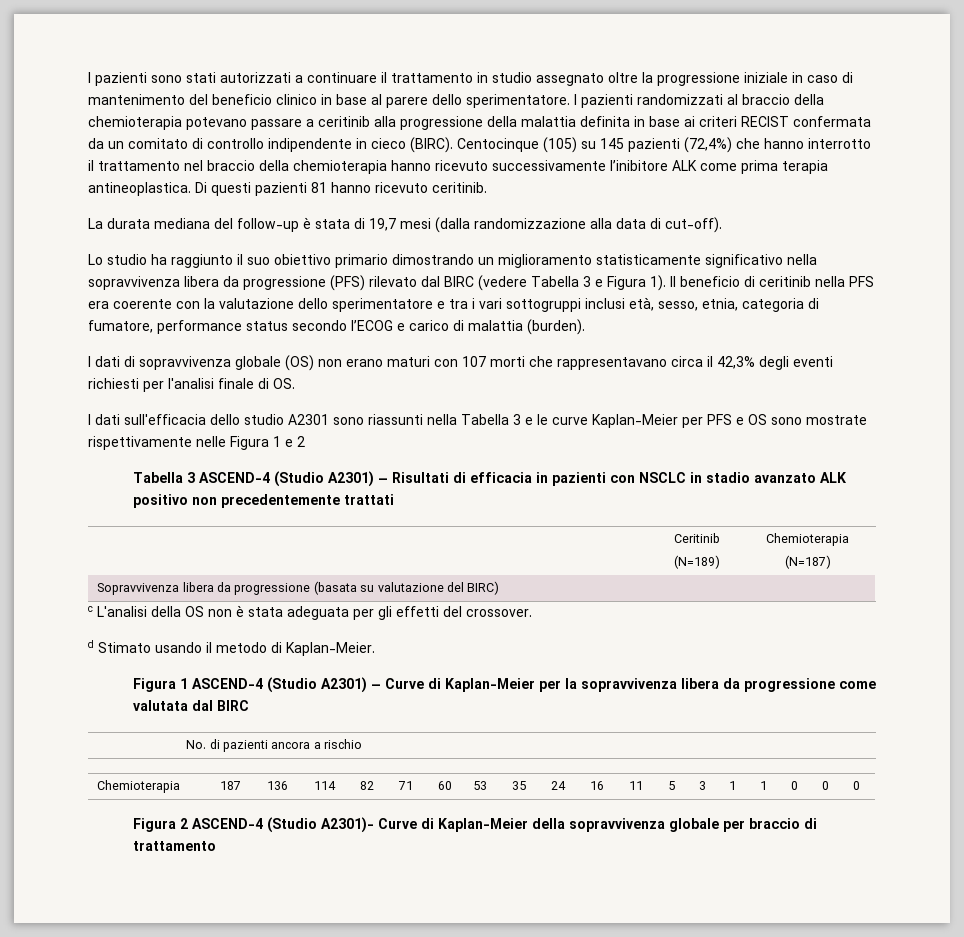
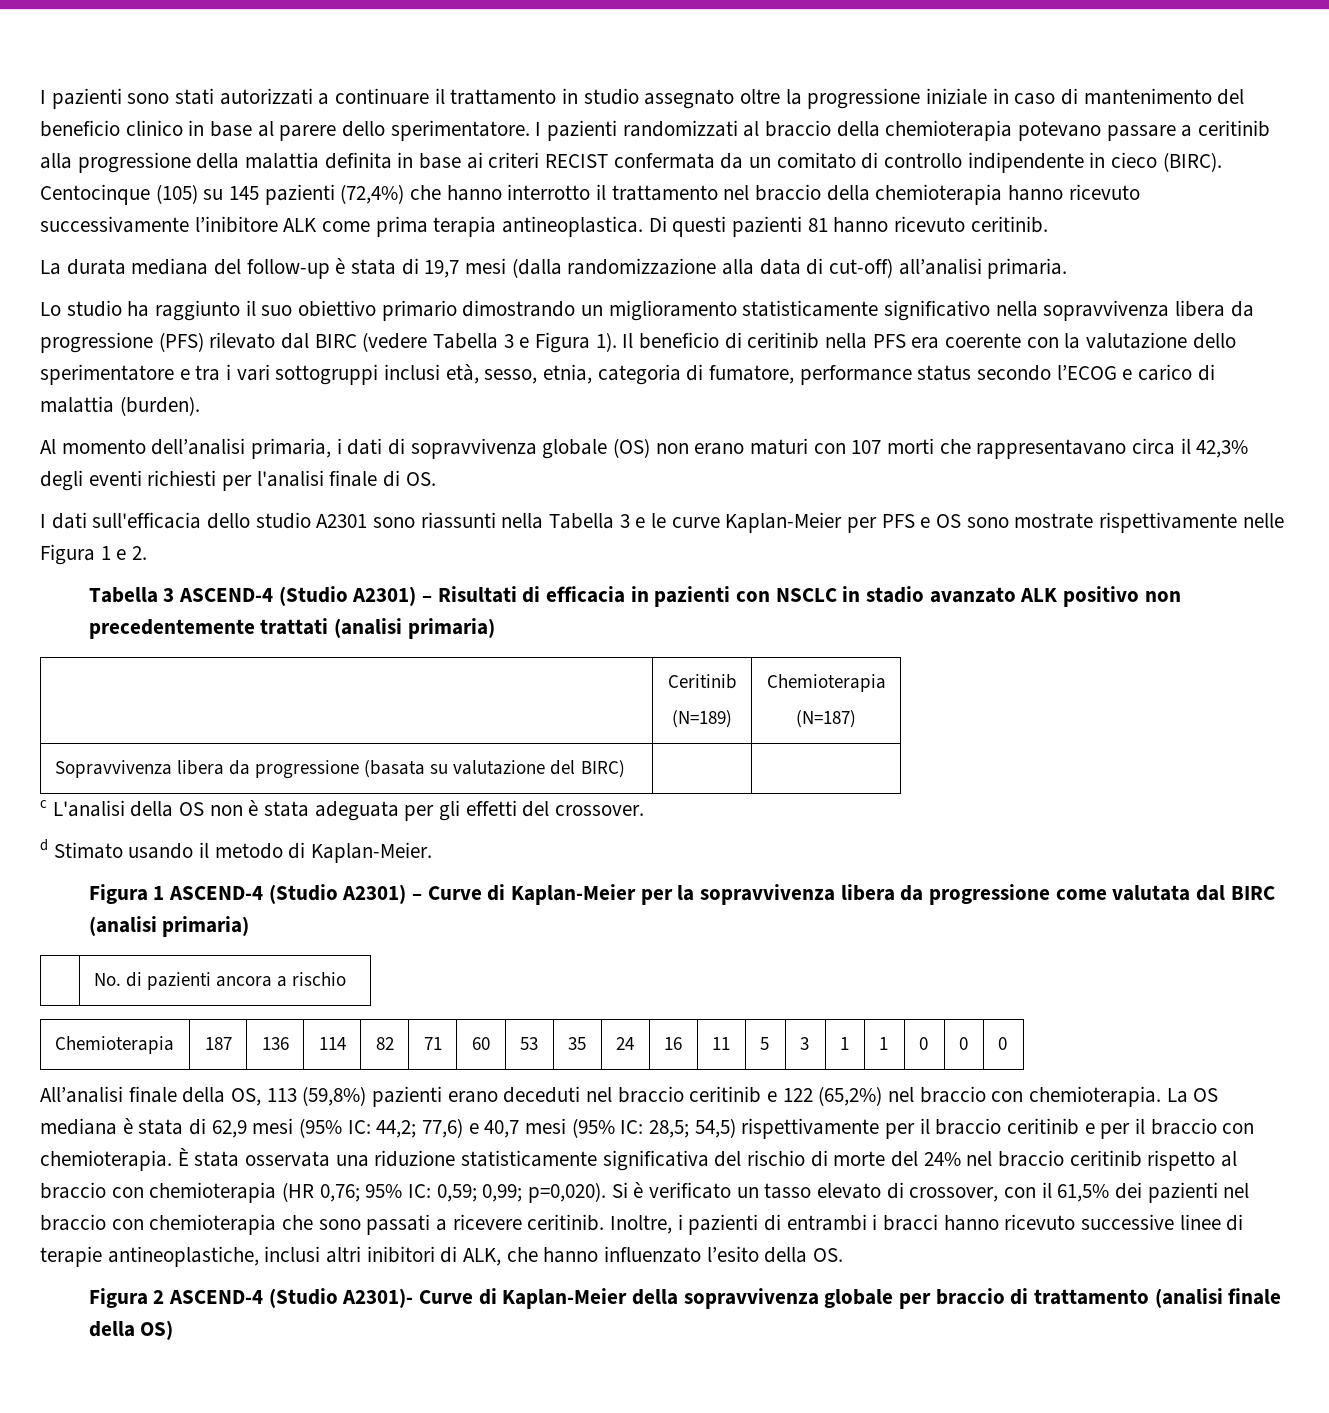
[665,217,722,233] cut-off). -> [829,258,1068,279] cut-off) all’analisi primaria.
[88,356,91,367] I -> [40,438,342,459] Al momento dell’analisi primaria, i
[297,436,305,447] 2 -> [132,546,148,560] 2.
(394, 499) none -> [333,618,495,639] (analisi primaria)
(249, 705) none -> [88,916,250,937] (analisi primaria)
(861, 785) none -> [40,1086,1219,1107] [40,1118,1255,1139] [40,1148,1238,1171] [40,1182,1250,1203] [40,1214,1244,1235] [40,1246,844,1267] // All’analisi finale della OS, 113 (59,8%) pazienti erano deceduti nel braccio ceritinib e 122 (65,2%) nel braccio con chemioterapia. La OS mediana è stata di 62,9 mesi (95% IC: 44,2; 77,6) e 40,7 mesi (95% IC: 28,5; 54,5) rispettivamente per il braccio ceritinib e per il braccio con chemioterapia. È stata osservata una riduzione statisticamente significativa del rischio di morte del 24% nel braccio ceritinib rispetto al braccio con chemioterapia (HR 0,76; 95% IC: 0,59; 0,99; p=0,020). Si è verificato un tasso elevato di crossover, con il 61,5% dei pazienti nel braccio con chemioterapia che sono passati a ricevere ceritinib. Inoltre, i pazienti di entrambi i bracci hanno ricevuto successive linee di terapie antineoplastiche, inclusi altri inibitori di ALK, che hanno influenzato l’esito della OS.
(216, 846) none -> [1154,1288,1282,1308] [88,1320,174,1340] (analisi finale della OS)

